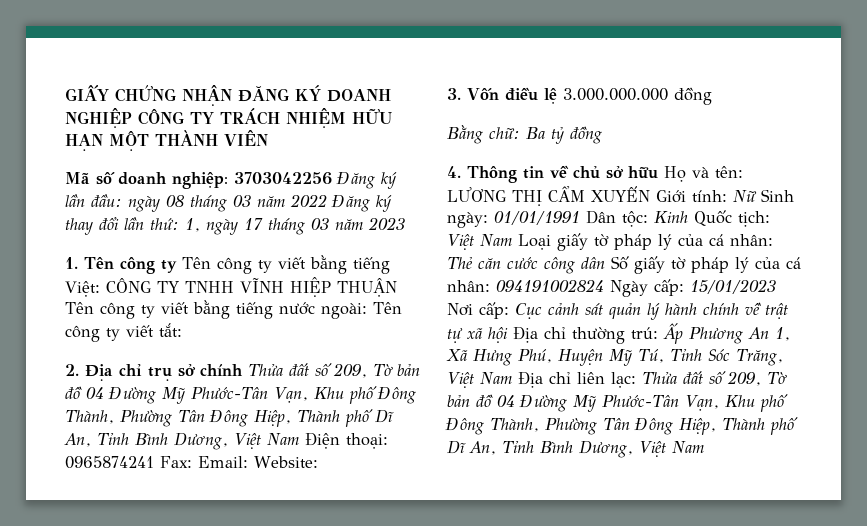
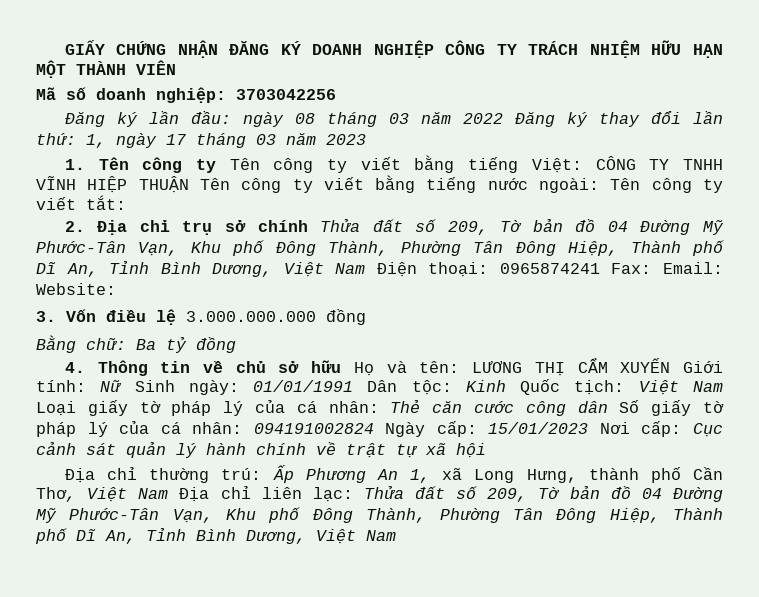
(332, 178) none -> (336, 94) //
(508, 335) none -> (486, 450) //
[446,349,783,366] Xã Hưng Phú, Huyện Mỹ Tú, Tỉnh Sóc Trăng, -> [442,467,724,483] [36,487,76,502] xã Long Hưng, thành phố Cần Thơ,

